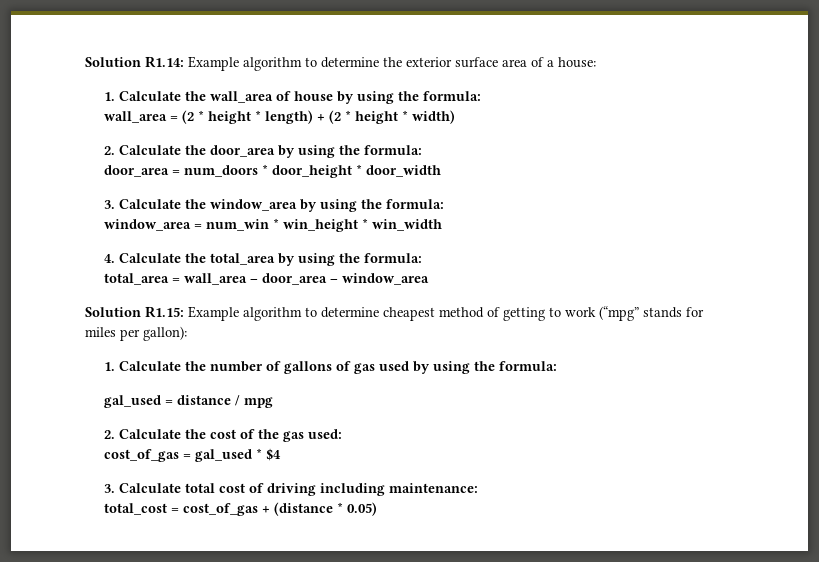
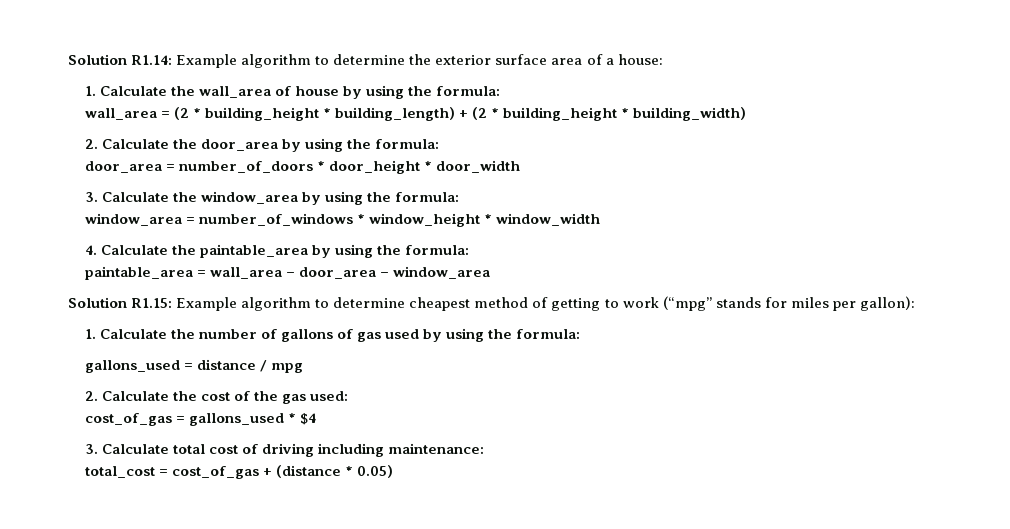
[207,110,455,124] height * length) + (2 * height * width) -> [205,107,747,121] building_height * building_length) + (2 * building_height * building_width)
[183,165,258,177] num_doors -> [178,161,313,173] number_of_doors
[205,218,442,232] num_win * win_height * win_width -> [198,213,601,227] number_of_windows * window_height * window_width
[209,253,422,266] [103,273,169,285] total_area by using the formula: // total_area -> [200,244,470,258] [84,266,193,280] paintable_area by using the formula: // paintable_area
[103,395,161,408] gal_used -> [84,360,180,373] gallons_used
[194,449,252,462] gal_used -> [188,413,284,426] gallons_used

